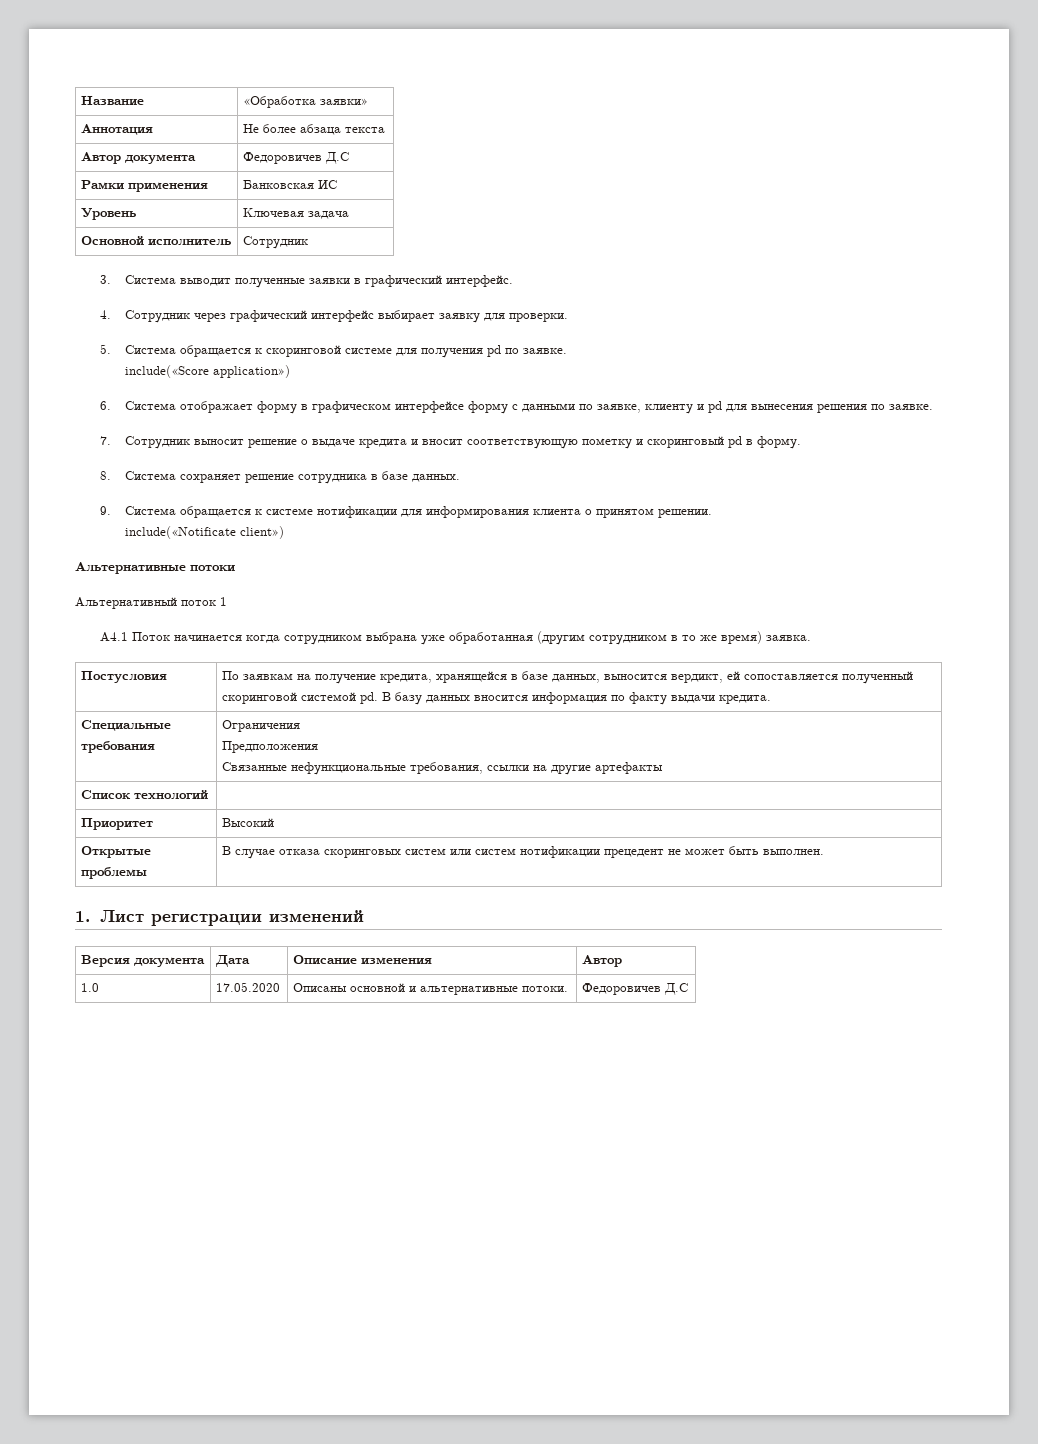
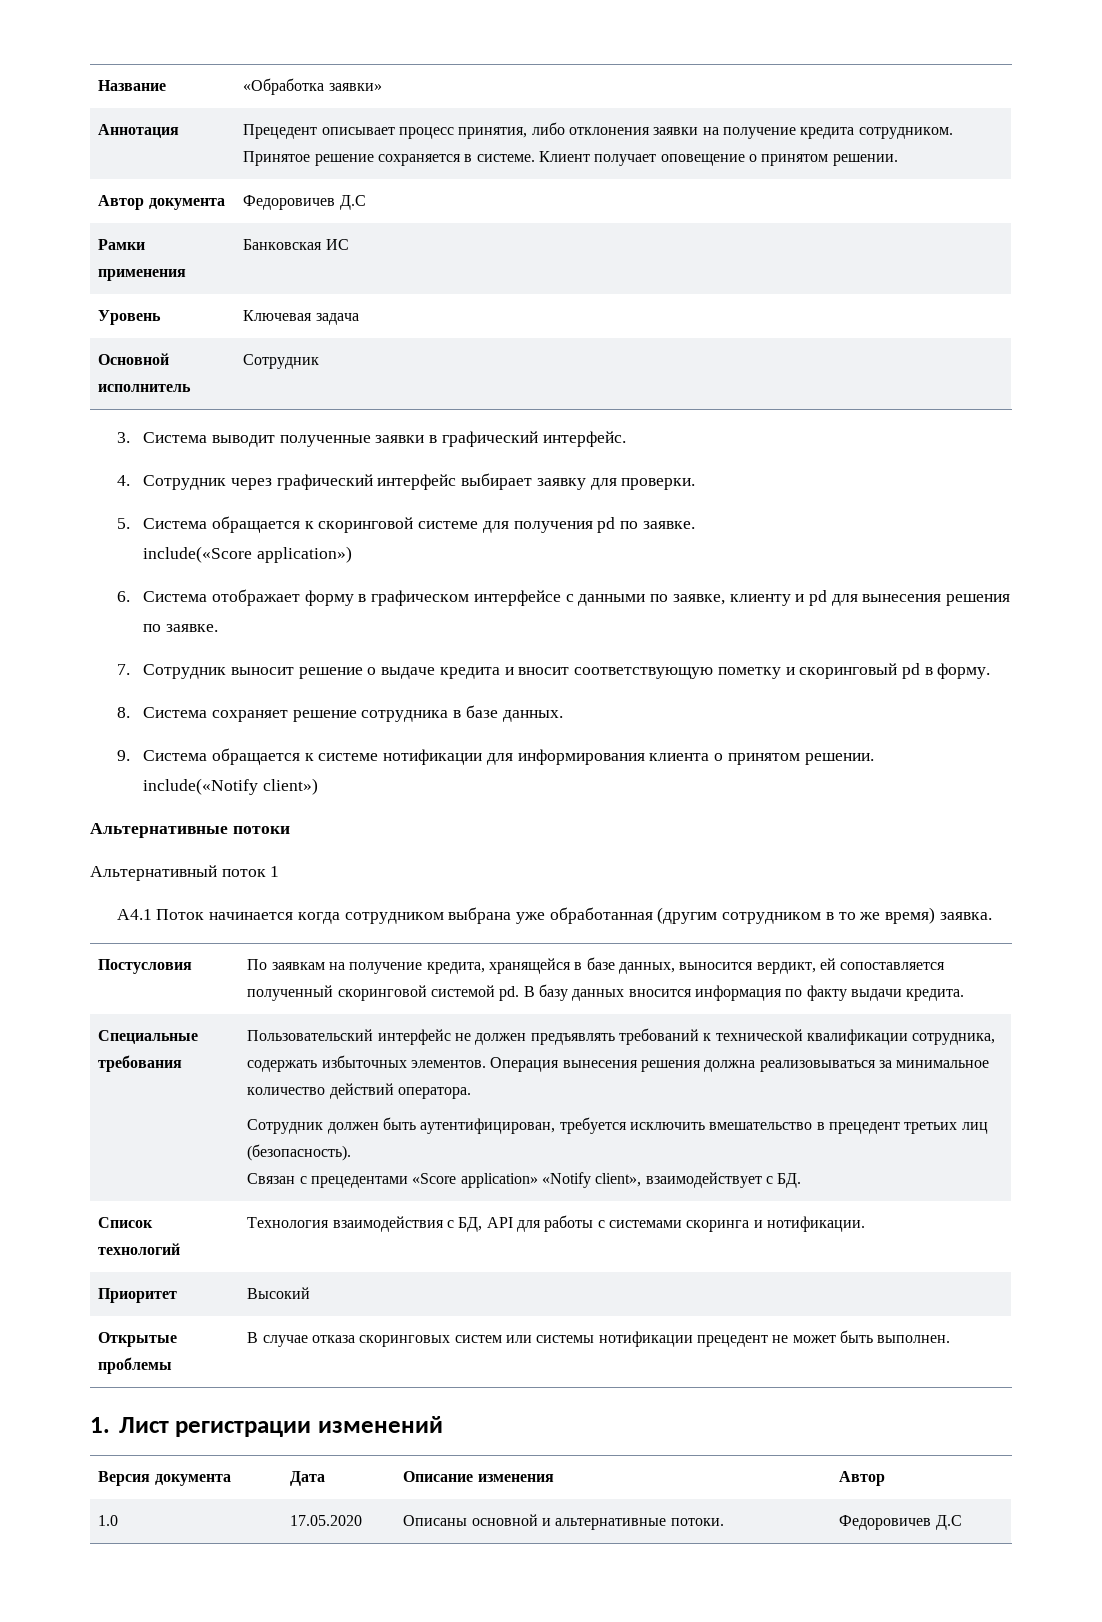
[242,124,385,135] Не более абзаца текста -> [243,122,953,139] [243,151,898,166] Прецедент описывает процесс принятия, либо отклонения заявки на получение кредита сотрудником. Принятое решение сохраняется в системе. Клиент получает оповещение о принятом решении.
[468,401,509,414] форму -> (561, 598) none
[125,526,237,539] include(«Notificate -> [143,778,259,795] include(«Notify
[221,720,300,732] [221,741,318,753] [221,762,663,775] [80,790,208,799] Ограничения // Предположения // Связанные нефункциональные требования, ссылки на другие артефакты // Список технологий | -> [247,1028,996,1045] [247,1055,990,1072] [247,1083,471,1099] [247,1117,988,1134] [247,1144,352,1161] [247,1172,802,1188] [98,1217,154,1228] [98,1243,181,1255] [247,1215,865,1232] Пользовательский интерфейс не должен предъявлять требований к технической квалификации сотрудника, содержать избыточных элементов. Операция вынесения решения должна реализовываться за минимальное количество действий оператора. // Сотрудник должен быть аутентифицирован, требуется исключить вмешательство в прецедент третьих лиц (безопасность). // Связан с прецедентами «Score application» «Notify client», взаимодействует с БД. // Список технологий | Технология взаимодействия с БД, API для работы с системами скоринга и нотификации.
[474,848,516,855] систем -> [536,1335,595,1343] системы

